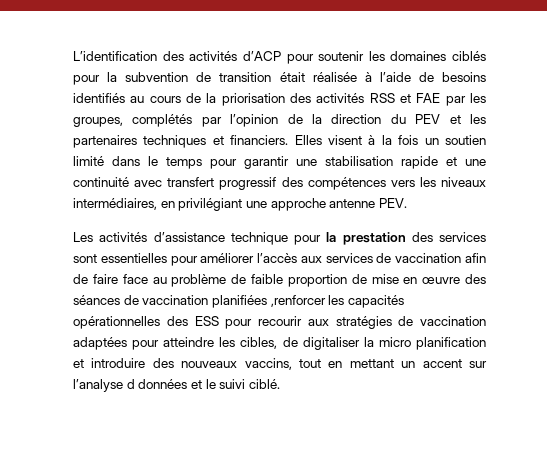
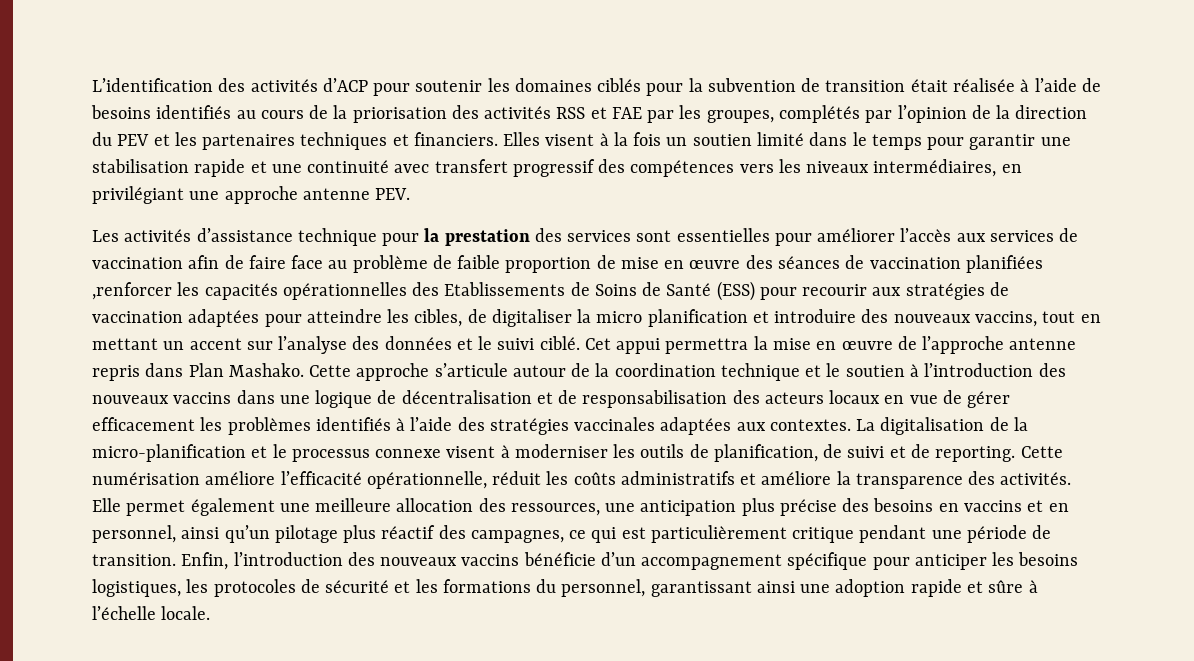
[194,316,219,326] ESS -> [444,281,755,301] Etablissements de Soins de Santé (ESS)
[126,379,135,389] d -> [352,336,380,350] des
(280, 384) none -> [584,336,1077,354] [92,363,1066,381] [92,390,1011,408] [92,417,1028,435] [92,444,1063,462] [92,471,1072,489] [92,498,1069,516] [92,525,1052,543] [92,552,1079,570] [92,579,1038,597] [92,606,211,620] Cet appui permettra la mise en œuvre de l’approche antenne repris dans Plan Mashako. Cette approche s’articule autour de la coordination technique et le soutien à l’introduction des nouveaux vaccins dans une logique de décentralisation et de responsabilisation des acteurs locaux en vue de gérer efficacement les problèmes identifiés à l’aide des stratégies vaccinales adaptées aux contextes. La digitalisation de la micro-planification et le processus connexe visent à moderniser les outils de planification, de suivi et de reporting. Cette numérisation améliore l’efficacité opérationnelle, réduit les coûts administratifs et améliore la transparence des activités. Elle permet également une meilleure allocation des ressources, une anticipation plus précise des besoins en vaccins et en personnel, ainsi qu’un pilotage plus réactif des campagnes, ce qui est particulièrement critique pendant une période de transition. Enfin, l’introduction des nouveaux vaccins bénéficie d’un accompagnement spécifique pour anticiper les besoins logistiques, les protocoles de sécurité et les formations du personnel, garantissant ainsi une adoption rapide et sûre à l’échelle locale.

